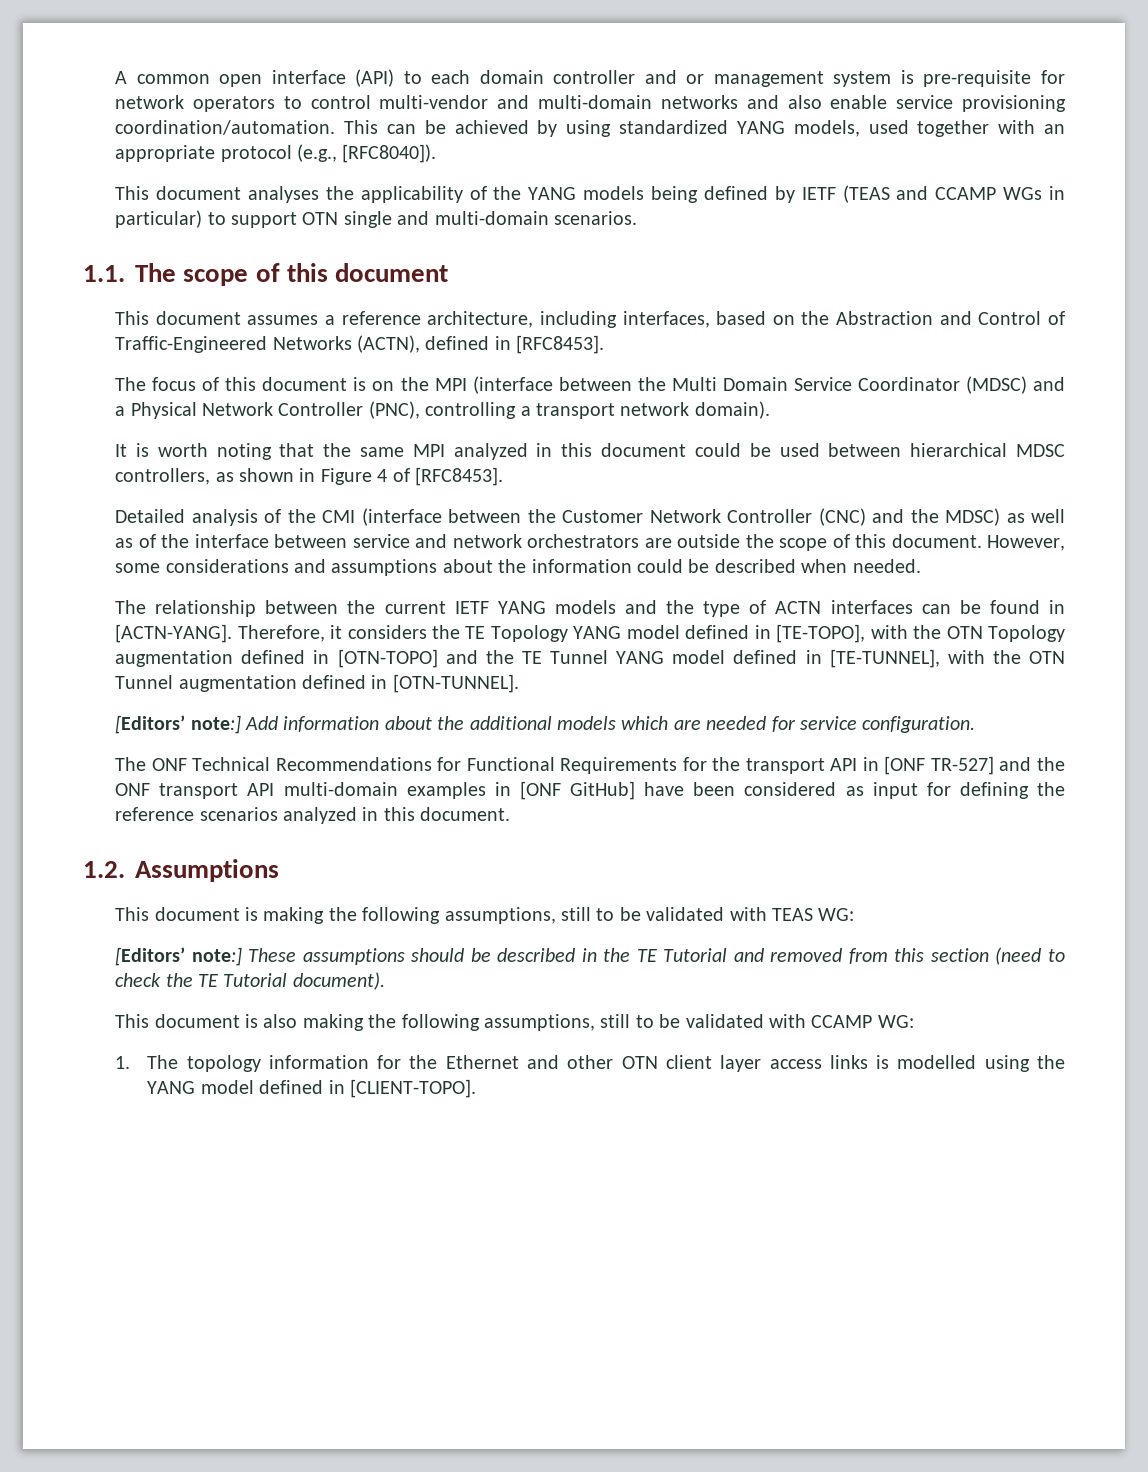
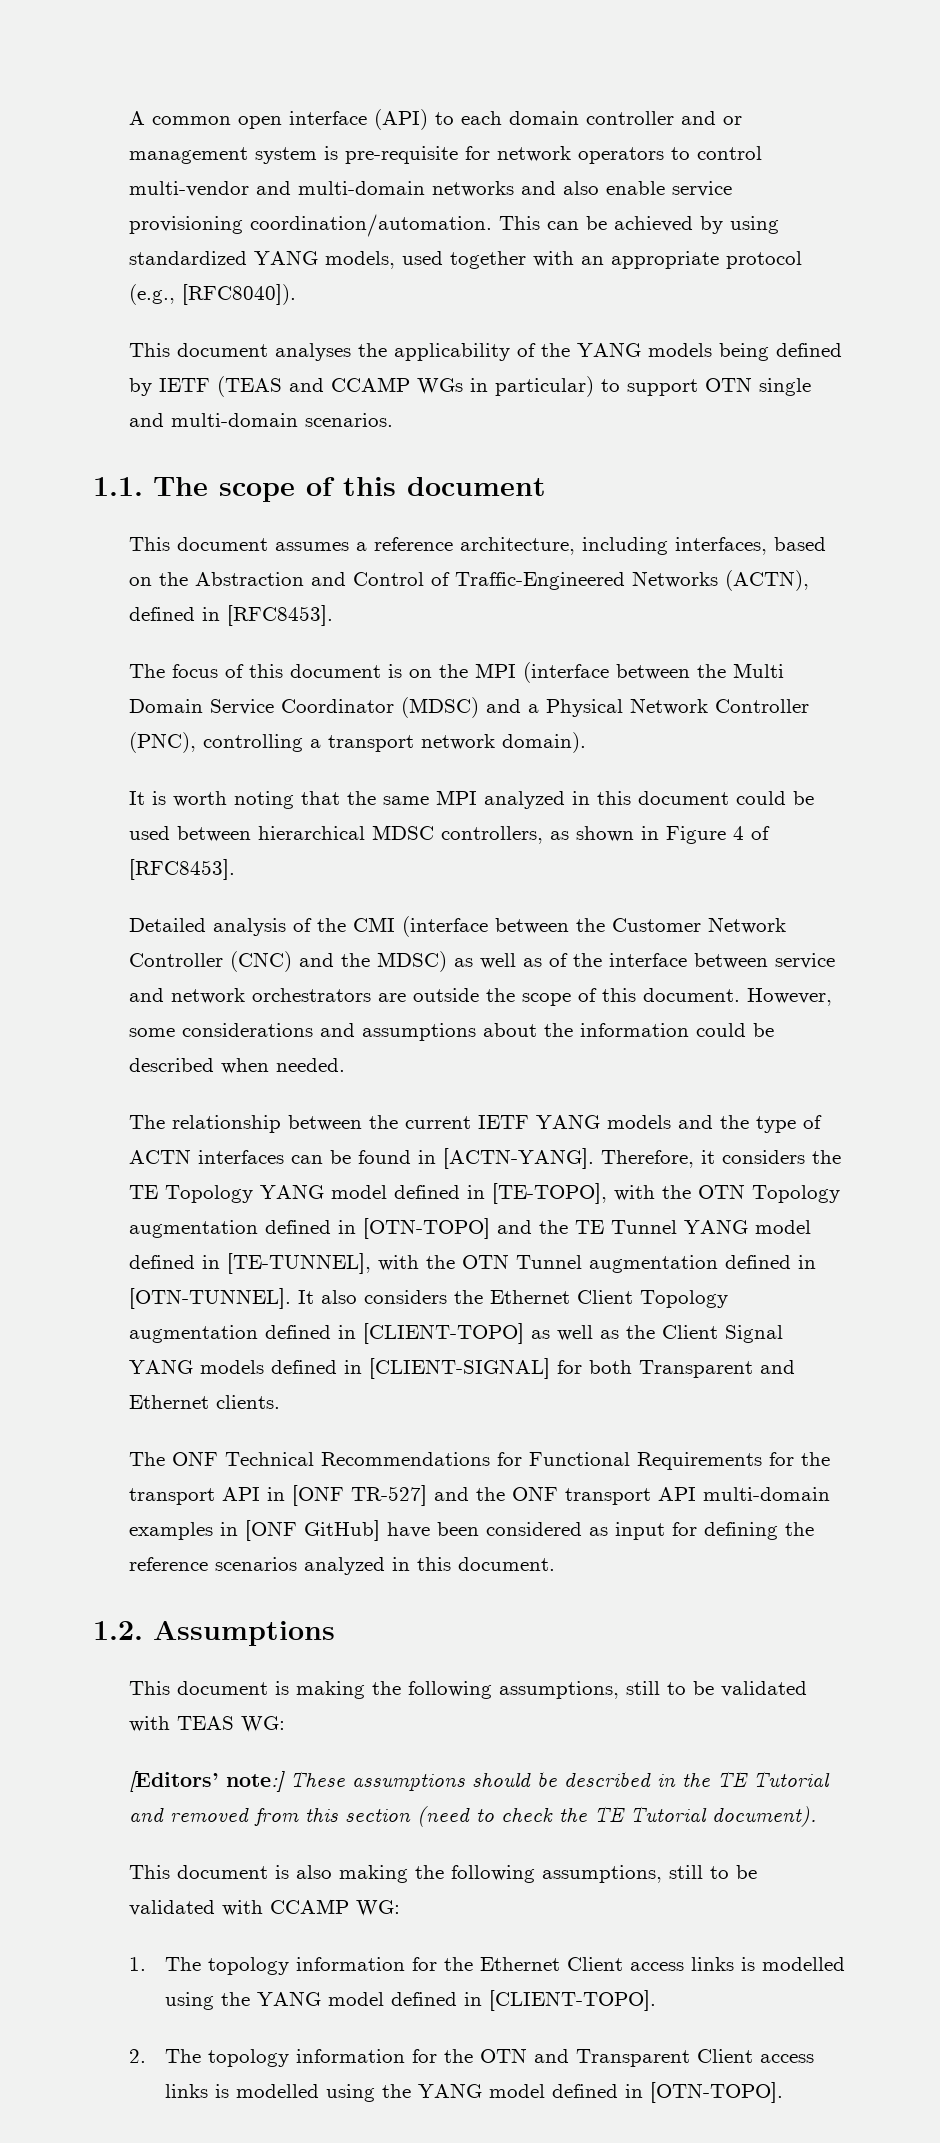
[115,715,976,734] // [Editors’ note:] Add information about the additional models which are needed for service configuration. -> [297,1290,728,1308] [128,1323,783,1344] [128,1358,795,1379] [128,1395,280,1409] It also considers the Ethernet Client Topology augmentation defined in [CLIENT-TOPO] as well as the Client Signal YANG models defined in [CLIENT-SIGNAL] for both Transparent and Ethernet clients.
[527,1055,762,1072] and other OTN client layer -> [566,1957,623,1971] Client
(476, 1088) none -> [128,2048,814,2067] [164,2082,783,2103] // 2. The topology information for the OTN and Transparent Client access links is modelled using the YANG model defined in [OTN-TOPO].

